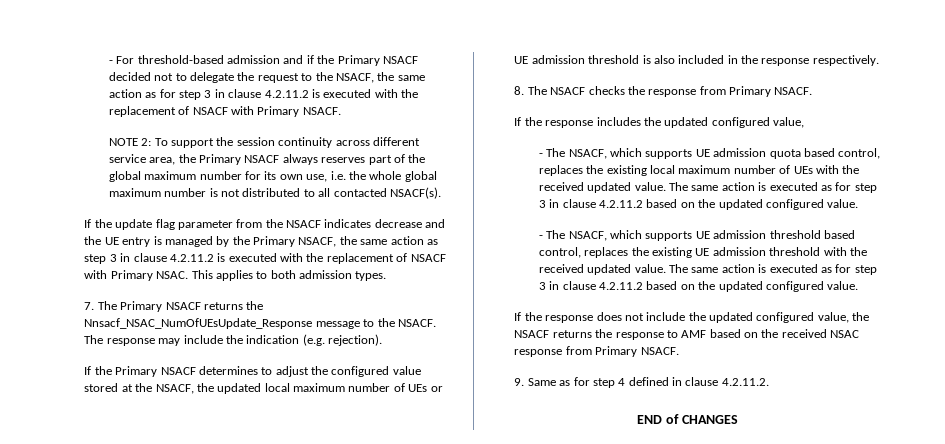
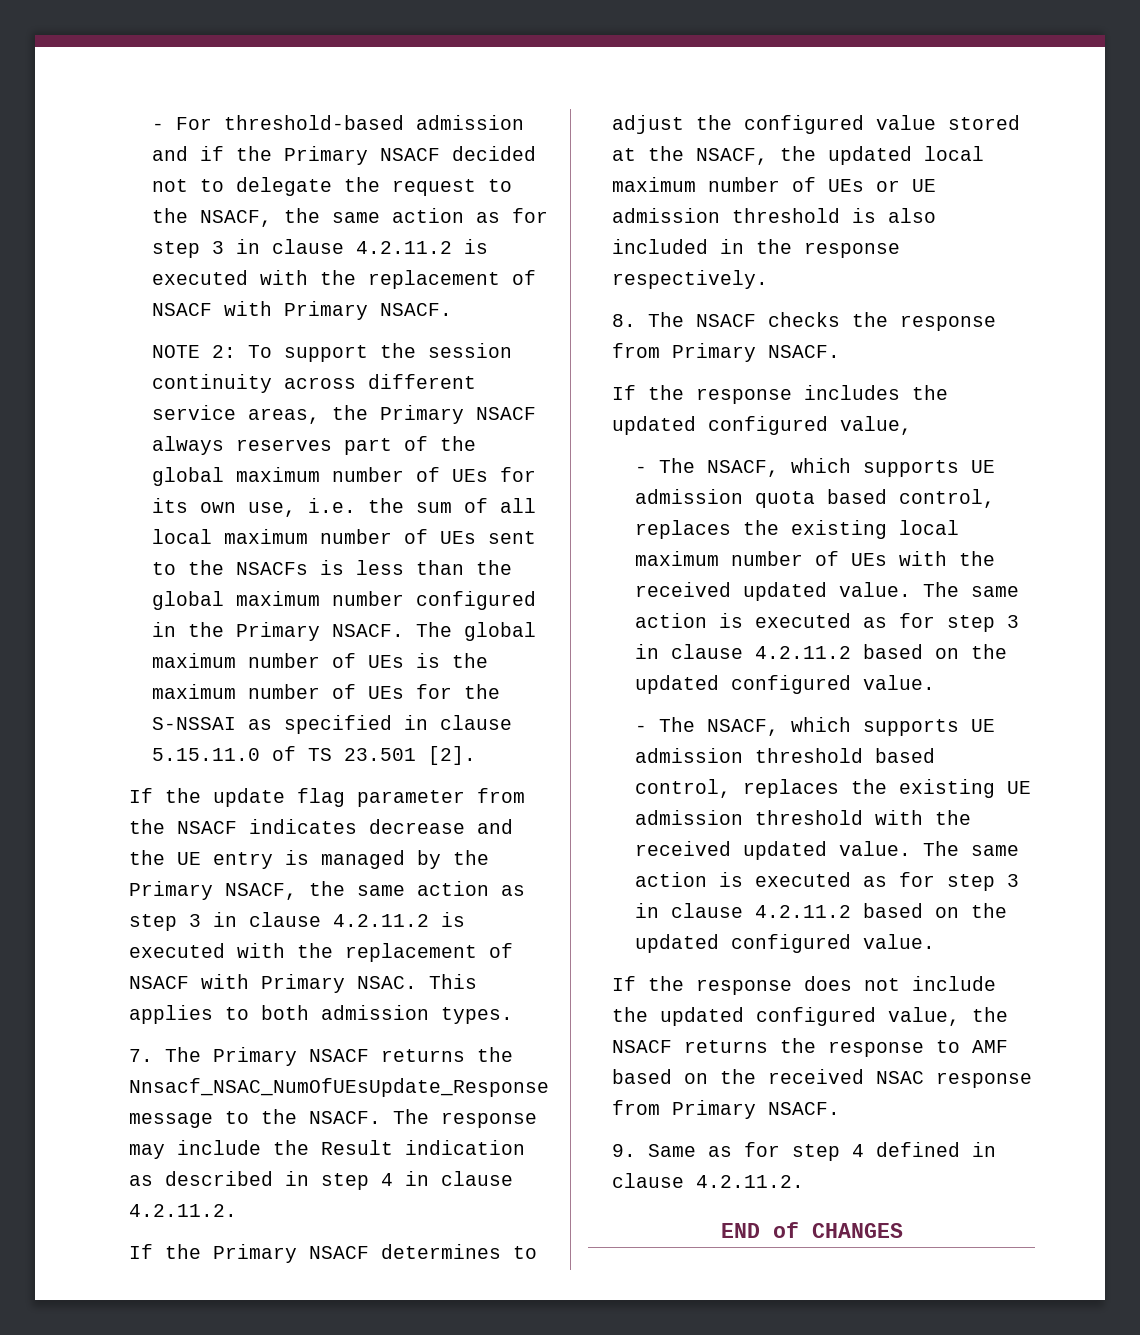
[149,157,176,165] area, -> [248,408,321,424] areas,
(242, 175) none -> [416,467,489,482] of UEs
[369,171,437,182] [108,187,441,199] whole global maximum number is not distributed to all contacted NSACF(s). -> [416,498,537,513] [152,529,537,544] [152,560,513,575] [152,591,537,610] [152,622,537,641] [152,653,489,668] [152,684,501,699] [152,715,513,734] [152,746,477,765] sum of all local maximum number of UEs sent to the NSACFs is less than the global maximum number configured in the Primary NSACF. The global maximum number of UEs is the maximum number of UEs for the S-NSSAI as specified in clause 5.15.11.0 of TS 23.501 [2].
[246,334,383,346] indication (e.g. rejection). -> [320,1140,525,1155] [128,1171,513,1190] [128,1204,237,1217] Result indication as described in step 4 in clause 4.2.11.2.

